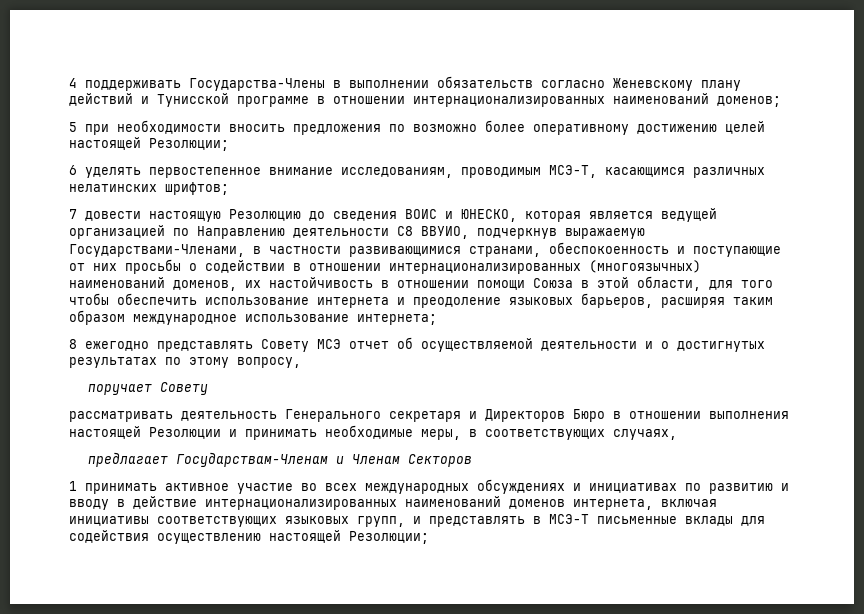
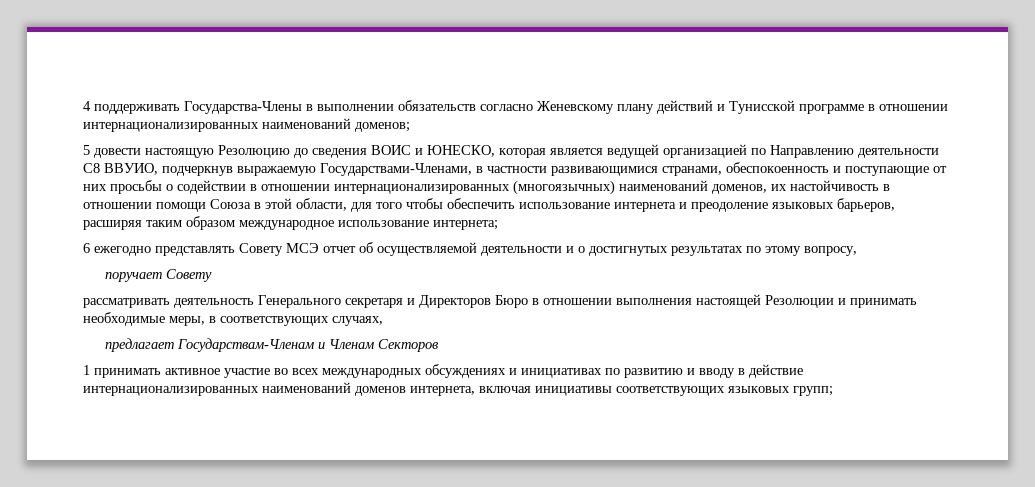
[85,120,765,135] [69,137,229,151] [69,165,765,178] [69,182,229,195] [69,209,77,219] при необходимости вносить предложения по возможно более оперативному достижению целей настоящей Резолюции; // 6 уделять первостепенное внимание исследованиям, проводимым МСЭ-Т, касающимся различных нелатинских шрифтов; // 7 -> (90, 150) none
[69,339,77,349] 8 -> [83,243,90,253] 6
[357,514,765,527] [69,530,429,544] групп, и представлять в МСЭ-Т письменные вклады для содействия осуществлению настоящей Резолюции; -> [793,386,833,396] групп;

